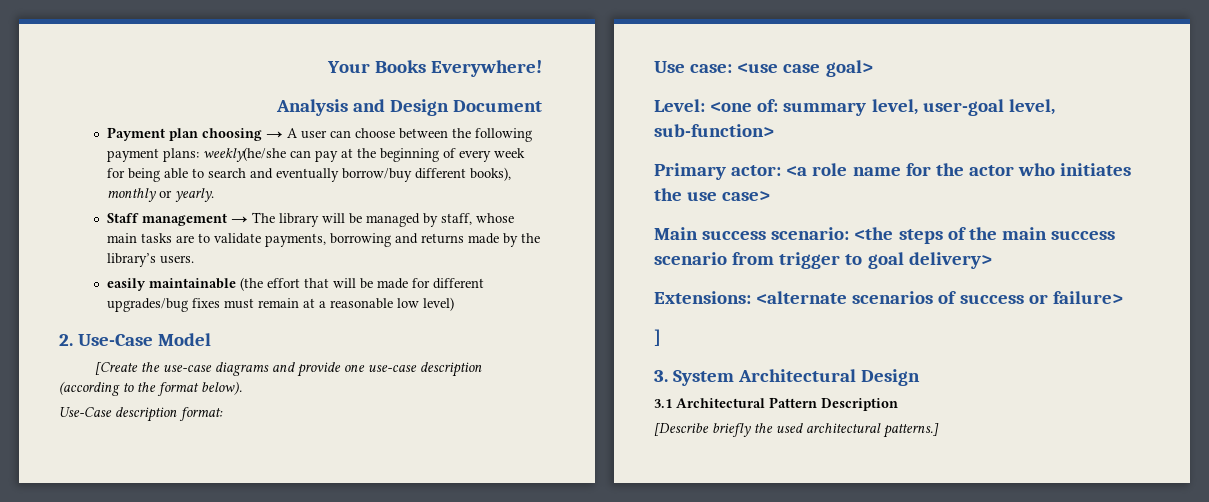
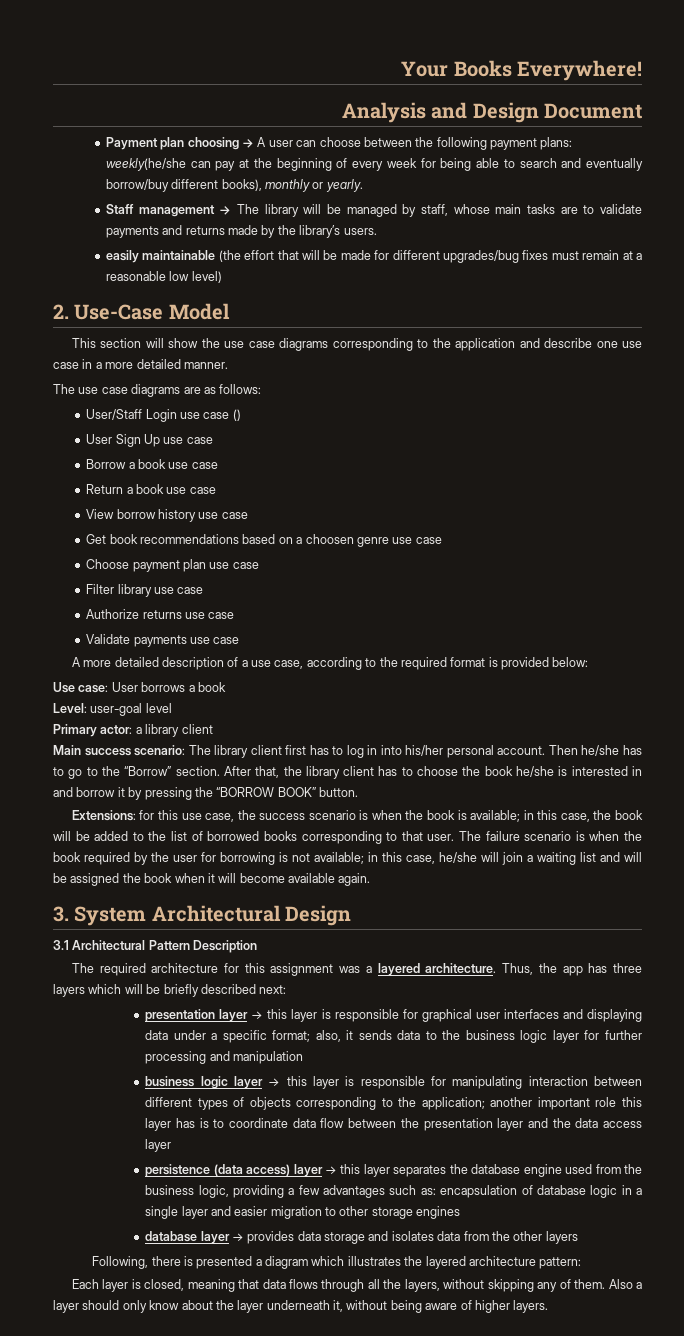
[264,233,391,247] payments, borrowing -> [105,226,159,238] payments
[94,362,482,377] [59,381,242,396] [59,407,223,422] [654,60,873,77] [654,99,1055,116] [654,124,774,137] [654,163,1132,180] [654,188,771,201] [654,227,1116,244] [654,252,992,269] [654,291,1123,304] [654,329,661,346] [Create the use-case diagrams and provide one use-case description (according to the format below). // Use-Case description format: // Use case: <use case goal> // Level: <one of: summary level, user-goal level, sub-function> // Primary actor: <a role name for the actor who initiates the use case> // Main success scenario: <the steps of the main success scenario from trigger to goal delivery> // Extensions: <alternate scenarios of success or failure> // ] -> [71,338,642,351] [53,359,228,369] [53,384,262,397] [86,409,241,422] [86,434,213,447] [86,459,218,469] [86,484,216,494] [86,509,248,522] [86,534,442,547] [86,559,259,572] [86,584,204,597] [86,609,235,619] [86,634,240,647] [71,657,589,670] [53,682,226,693] [53,703,172,716] [53,724,213,737] [53,745,642,758] [53,766,642,779] [53,787,358,800] [71,810,643,822] [53,831,642,844] [53,852,642,865] [53,873,371,886] This section will show the use case diagrams corresponding to the application and describe one use case in a more detailed manner. // The use case diagrams are as follows: // User/Staff Login use case () // User Sign Up use case // Borrow a book use case // Return a book use case // View borrow history use case // Get book recommendations based on a choosen genre use case // Choose payment plan use case // Filter library use case // Authorize returns use case // Validate payments use case // A more detailed description of a use case, according to the required format is provided below: // Use case: User borrows a book // Level: user-goal level // Primary actor: a library client // Main success scenario: The library client first has to log in into his/her personal account. Then he/she has to go to the “Borrow” section. After that, the library client has to choose the book he/she is interested in and borrow it by pressing the “BORROW BOOK” button. // Extensions: for this use case, the success scenario is when the book is available; in this case, the book will be added to the list of borrowed books corresponding to that user. The failure scenario is when the book required by the user for borrowing is not available; in this case, he/she will join a waiting list and will be assigned the book when it will become available again.
[654,423,939,438] [Describe briefly the used architectural patterns.] -> [71,963,642,976] [53,984,287,997] [145,1009,642,1022] [145,1030,643,1043] [145,1051,303,1064] [145,1076,642,1089] [145,1097,642,1110] [145,1118,642,1131] [145,1139,172,1152] [145,1164,642,1177] [145,1185,642,1198] [145,1206,461,1219] [145,1231,578,1244] [92,1256,582,1269] [71,1279,642,1292] [53,1300,549,1313] The required architecture for this assignment was a layered architecture. Thus, the app has three layers which will be briefly described next: // presentation layer → this layer is responsible for graphical user interfaces and displaying data under a specific format; also, it sends data to the business logic layer for further processing and manipulation // business logic layer → this layer is responsible for manipulating interaction between different types of objects corresponding to the application; another important role this layer has is to coordinate data flow between the presentation layer and the data access layer // persistence (data access) layer → this layer separates the database engine used from the business logic, providing a few advantages such as: encapsulation of database logic in a single layer and easier migration to other storage engines // database layer → provides data storage and isolates data from the other layers // Following, there is presented a diagram which illustrates the layered architecture pattern: // Each layer is closed, meaning that data flows through all the layers, without skipping any of them. Also a layer should only know about the layer underneath it, without being aware of higher layers.

